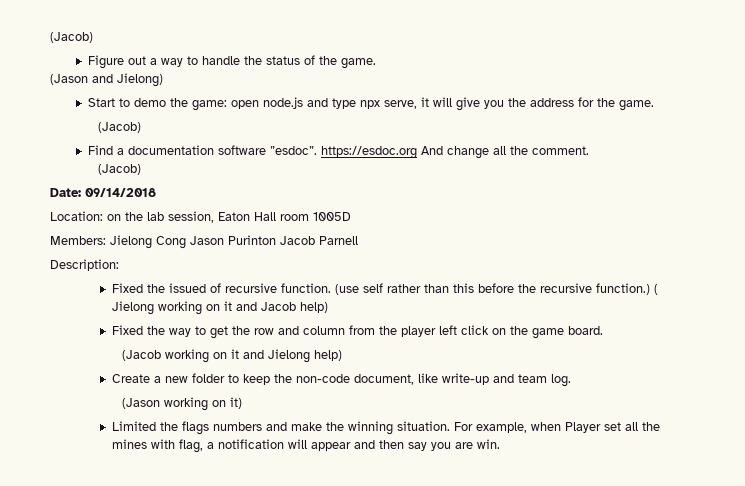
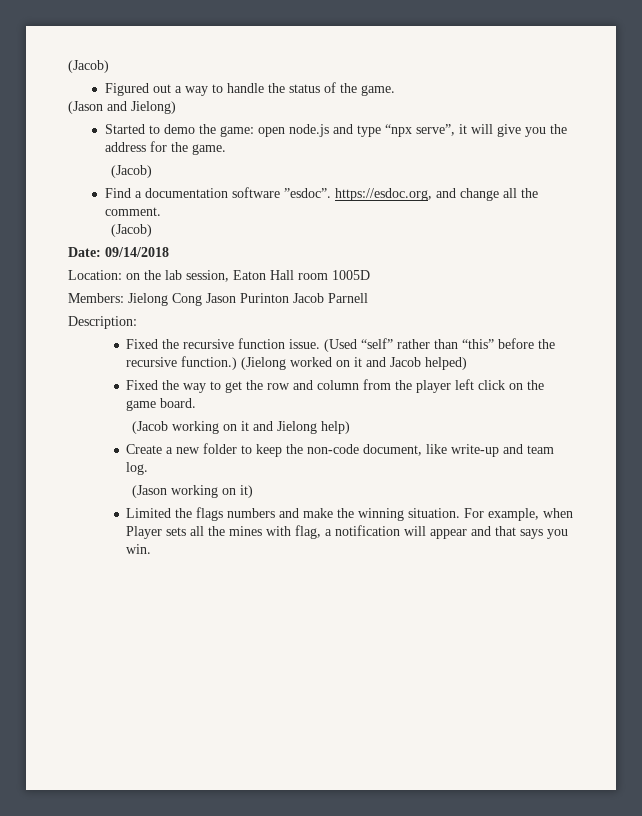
[50,32,93,43] [88,55,125,69] (Jacob) // Figure -> [68,60,109,73] [104,83,149,96] (Jacob) // Figured
[88,98,116,107] Start -> [104,124,145,134] Started
[360,100,418,109] npx serve, -> [384,124,455,137] “npx serve”,
[321,146,444,159] https://esdoc.org And -> [334,188,456,201] https://esdoc.org, and
[168,283,383,295] issued of recursive function. (use self -> [183,338,394,352] recursive function issue. (Used “self”
[452,283,474,293] this -> [462,339,495,349] “this”
[653,284,658,295] [111,301,202,315] ( Jielong working -> [241,357,333,370] (Jielong worked
[299,302,328,313] help) -> [425,357,468,370] helped)
[603,422,621,431] set -> [166,527,187,536] sets
[378,440,473,451] then say you are -> [495,526,569,539] that says you

